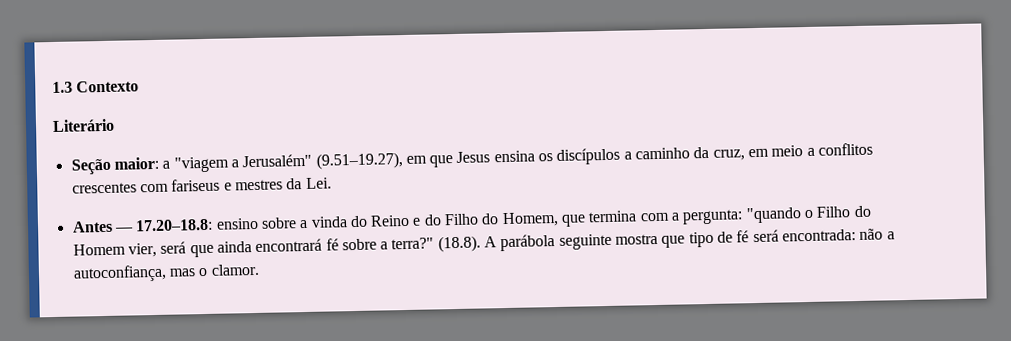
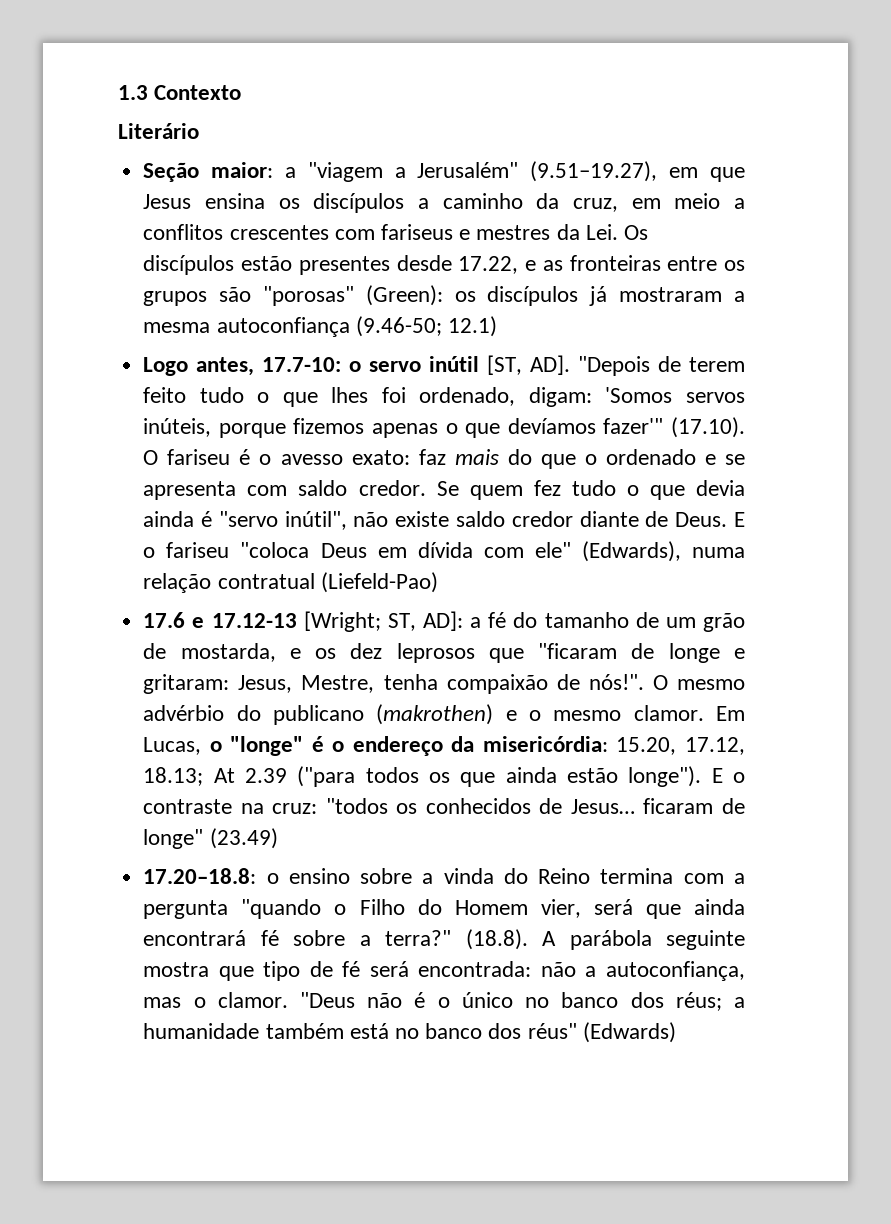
[71,218,214,233] // Antes — 17.20–18.8: -> [623,225,648,240] [143,255,745,275] [143,285,745,306] [143,316,497,337] [143,355,746,376] [143,387,746,407] [143,417,745,438] [143,449,746,469] [143,480,745,500] [143,511,745,530] [143,541,745,562] [143,572,438,593] [143,611,745,632] [143,643,745,663] [143,674,745,694] [143,704,745,725] [143,736,745,756] [143,766,745,787] [143,798,746,814] [143,828,278,849] [143,868,279,884] Os discípulos estão presentes desde 17.22, e as fronteiras entre os grupos são "porosas" (Green): os discípulos já mostraram a mesma autoconfiança (9.46-50; 12.1) // Logo antes, 17.7-10: o servo inútil [ST, AD]. "Depois de terem feito tudo o que lhes foi ordenado, digam: 'Somos servos inúteis, porque fizemos apenas o que devíamos fazer'" (17.10). O fariseu é o avesso exato: faz mais do que o ordenado e se apresenta com saldo credor. Se quem fez tudo o que devia ainda é "servo inútil", não existe saldo credor diante de Deus. E o fariseu "coloca Deus em dívida com ele" (Edwards), numa relação contratual (Liefeld-Pao) // 17.6 e 17.12-13 [Wright; ST, AD]: a fé do tamanho de um grão de mostarda, e os dez leprosos que "ficaram de longe e gritaram: Jesus, Mestre, tenha compaixão de nós!". O mesmo advérbio do publicano (makrothen) e o mesmo clamor. Em Lucas, o "longe" é o endereço da misericórdia: 15.20, 17.12, 18.13; At 2.39 ("para todos os que ainda estão longe"). E o contraste na cruz: "todos os conhecidos de Jesus… ficaram de longe" (23.49) // 17.20–18.8: o
[412,211,587,228] e do Filho do Homem, que -> (591, 876) none
[682,209,744,225] pergunta: -> [143,900,229,919] pergunta
(260, 269) none -> [299,992,746,1011] [143,1022,676,1043] "Deus não é o único no banco dos réus; a humanidade também está no banco dos réus" (Edwards)

